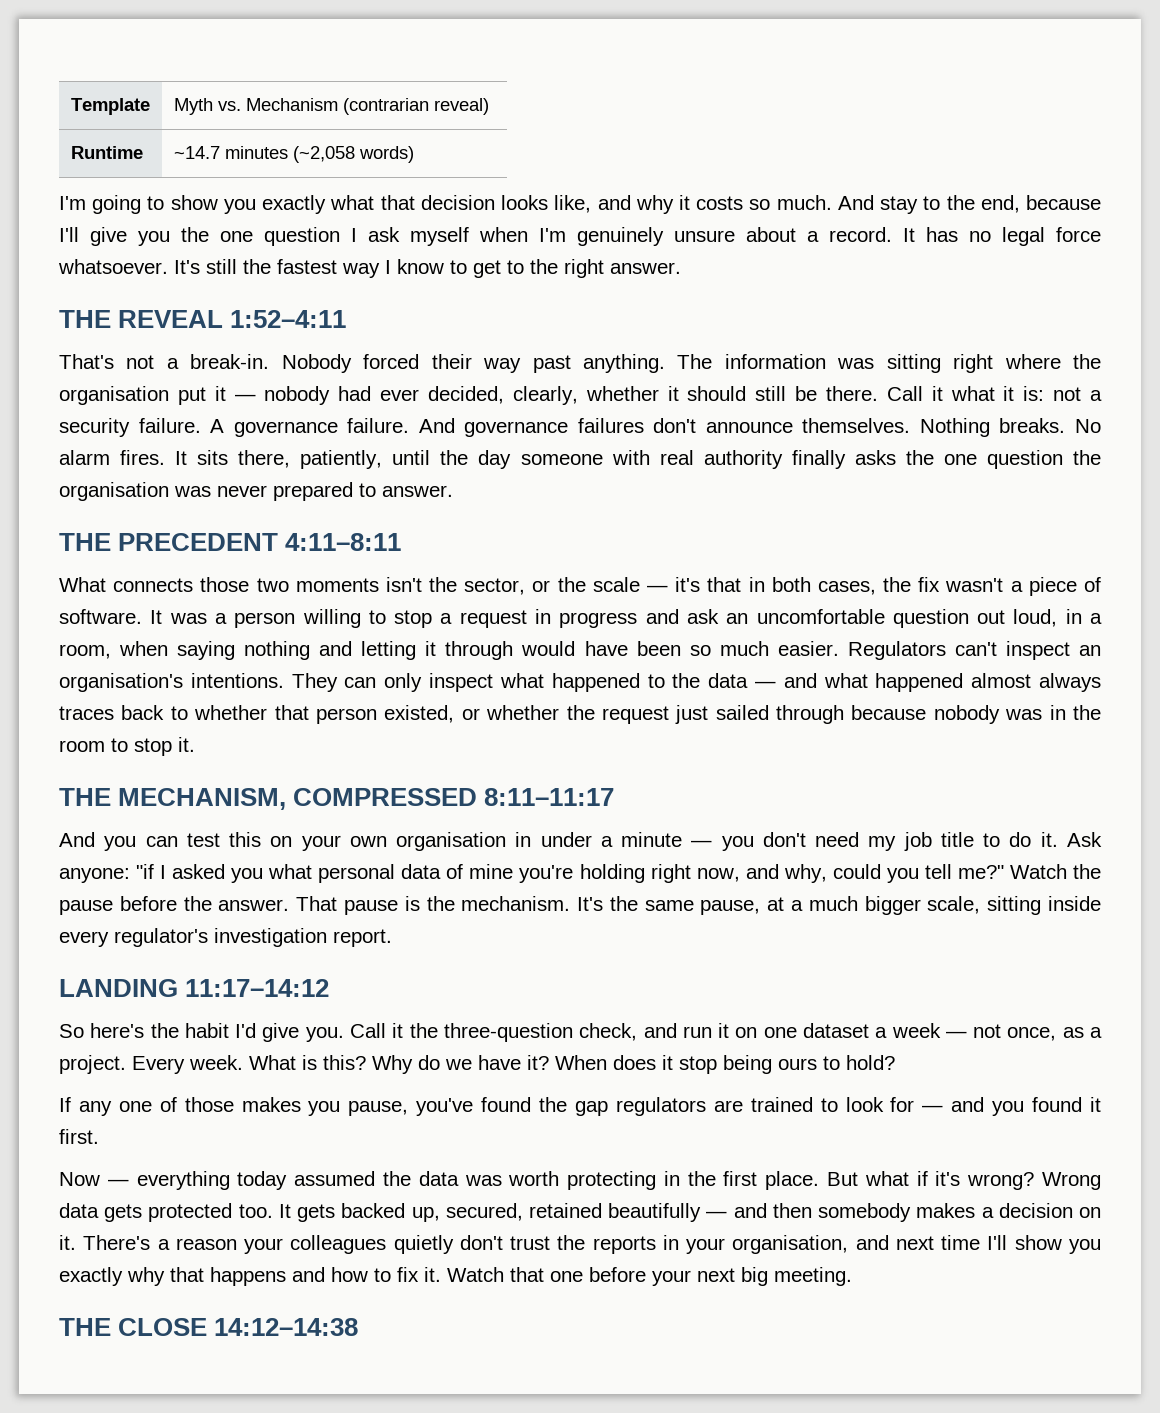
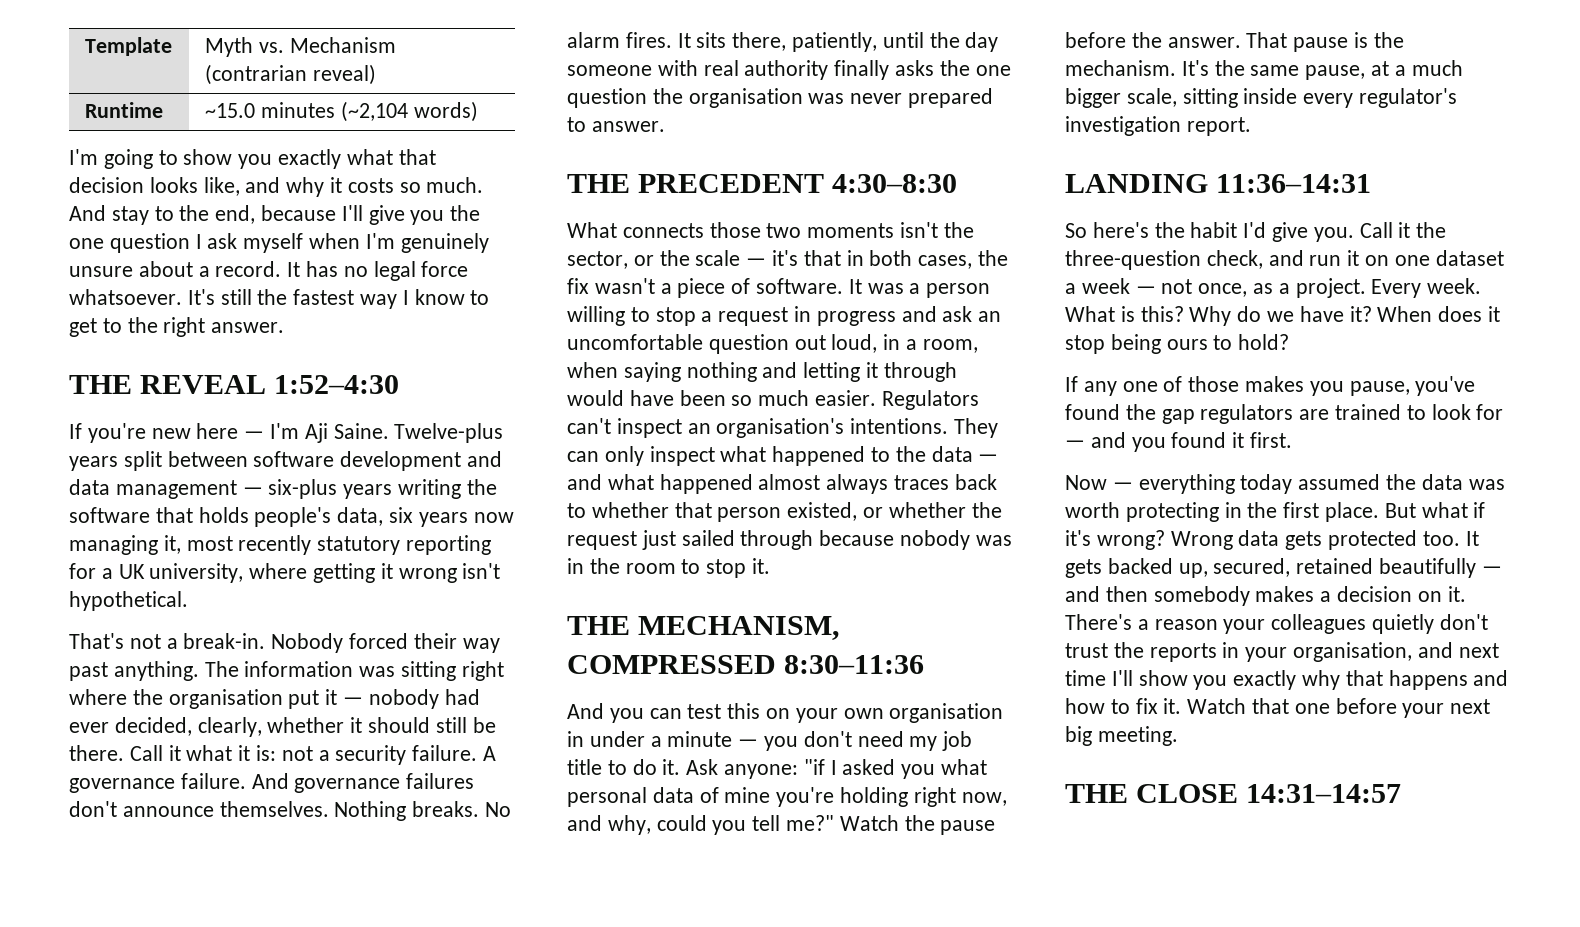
[173,146,355,163] ~14.7 minutes (~2,058 -> [205,101,408,122] ~15.0 minutes (~2,104
[230,310,347,328] 1:52–4:11 -> [274,375,400,394] [69,423,504,443] [69,451,503,471] [69,479,497,499] [69,507,514,527] [69,535,492,555] [69,563,501,583] [69,591,188,611] 1:52–4:30 // If you're new here — I'm Aji Saine. Twelve-plus years split between software development and data management — six-plus years writing the software that holds people's data, six years now managing it, most recently statutory reporting for a UK university, where getting it wrong isn't hypothetical.
[285,533,402,551] 4:11–8:11 -> [832,174,958,193] 4:30–8:30
[484,788,615,806] 8:11–11:17 -> [784,655,925,674] 8:30–11:36
[185,979,330,997] 11:17–14:12 -> [1216,174,1372,193] 11:36–14:31
[214,1318,359,1336] 14:12–14:38 -> [1246,784,1402,803] 14:31–14:57

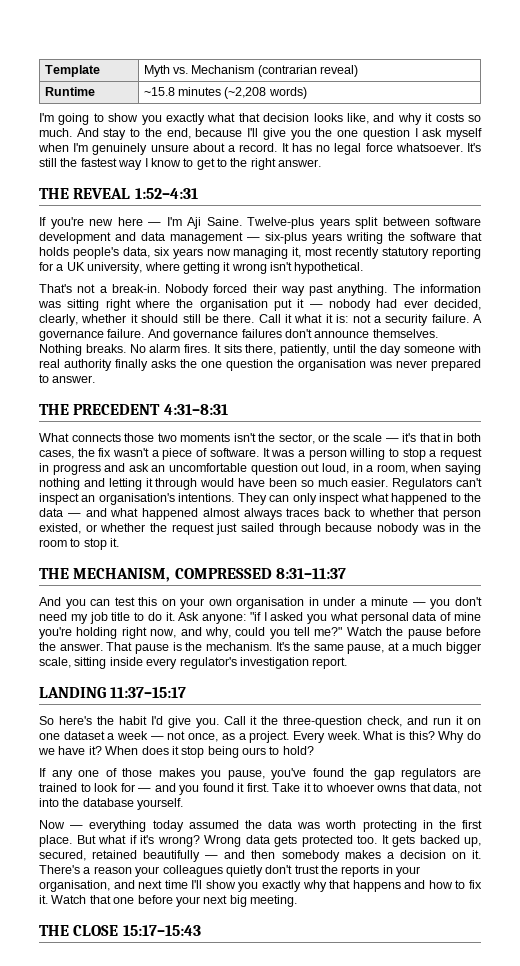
[205,101,408,122] ~15.0 minutes (~2,104 -> [143,87,267,99] ~15.8 minutes (~2,208
[274,375,400,394] 1:52–4:30 -> [134,188,198,199] 1:52–4:31
[832,174,958,193] 4:30–8:30 -> [163,404,228,415] 4:31–8:31
[784,655,925,674] 8:30–11:36 -> [275,568,346,579] 8:31–11:37
[1216,174,1372,193] 11:36–14:31 -> [110,687,187,698] 11:37–15:17
(1293, 440) none -> [272,783,482,794] [39,798,184,810] Take it to whoever owns that data, not into the database yourself.
[1246,784,1402,803] 14:31–14:57 -> [122,925,201,936] 15:17–15:43

